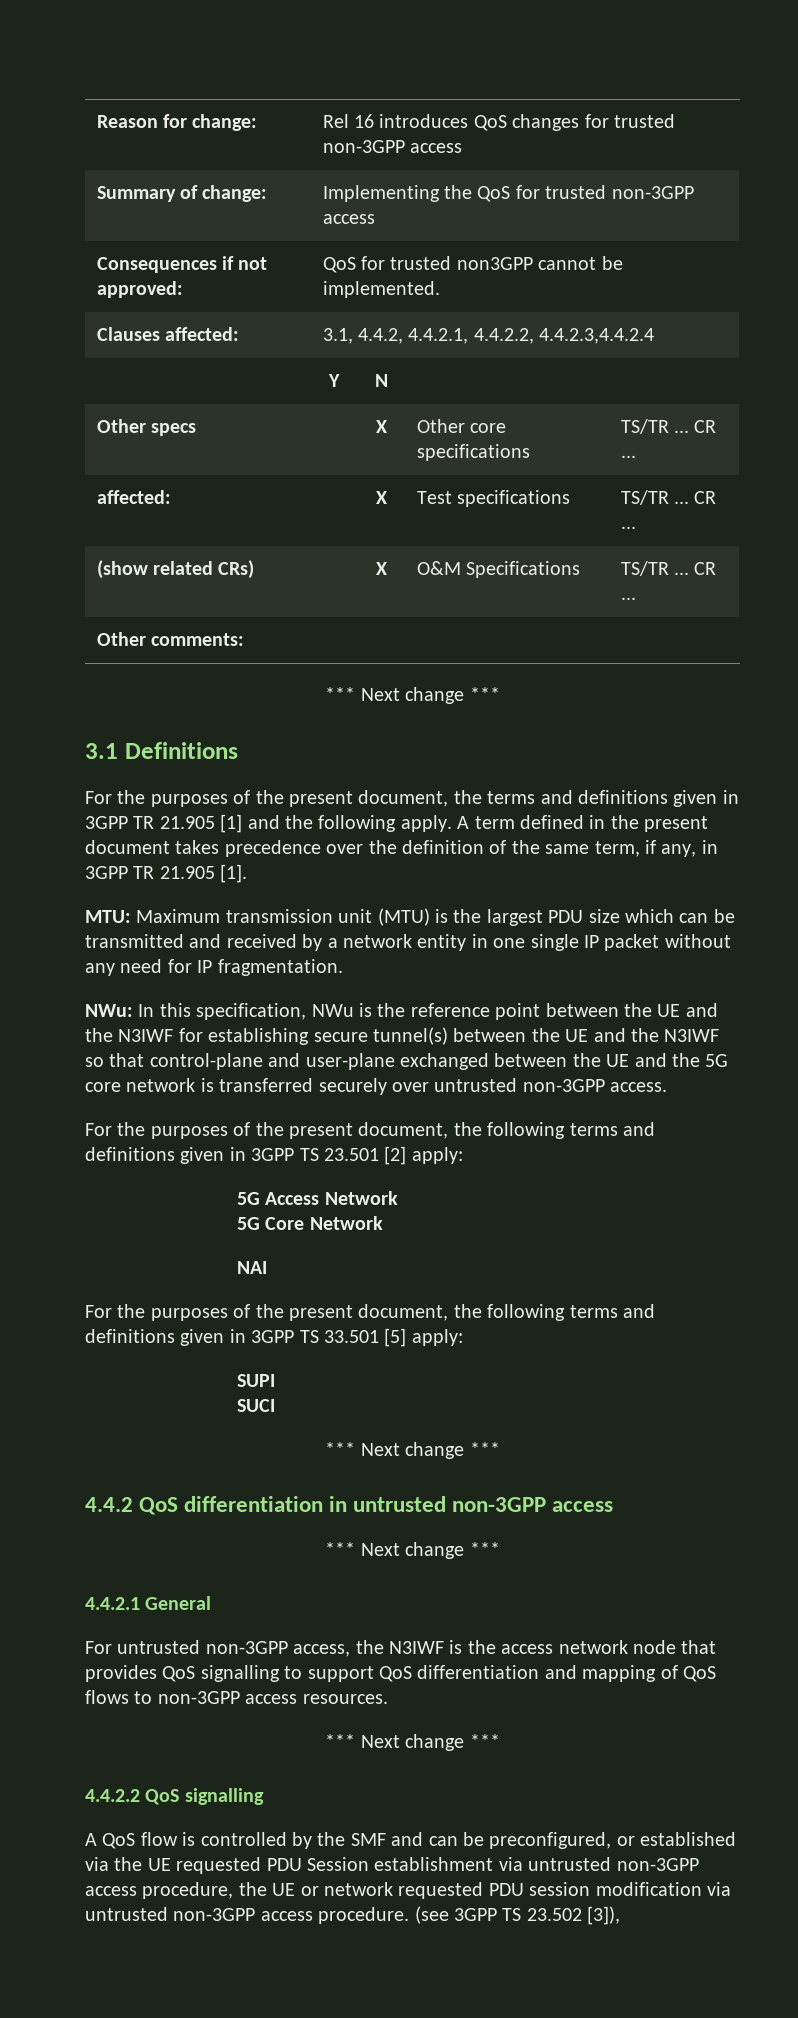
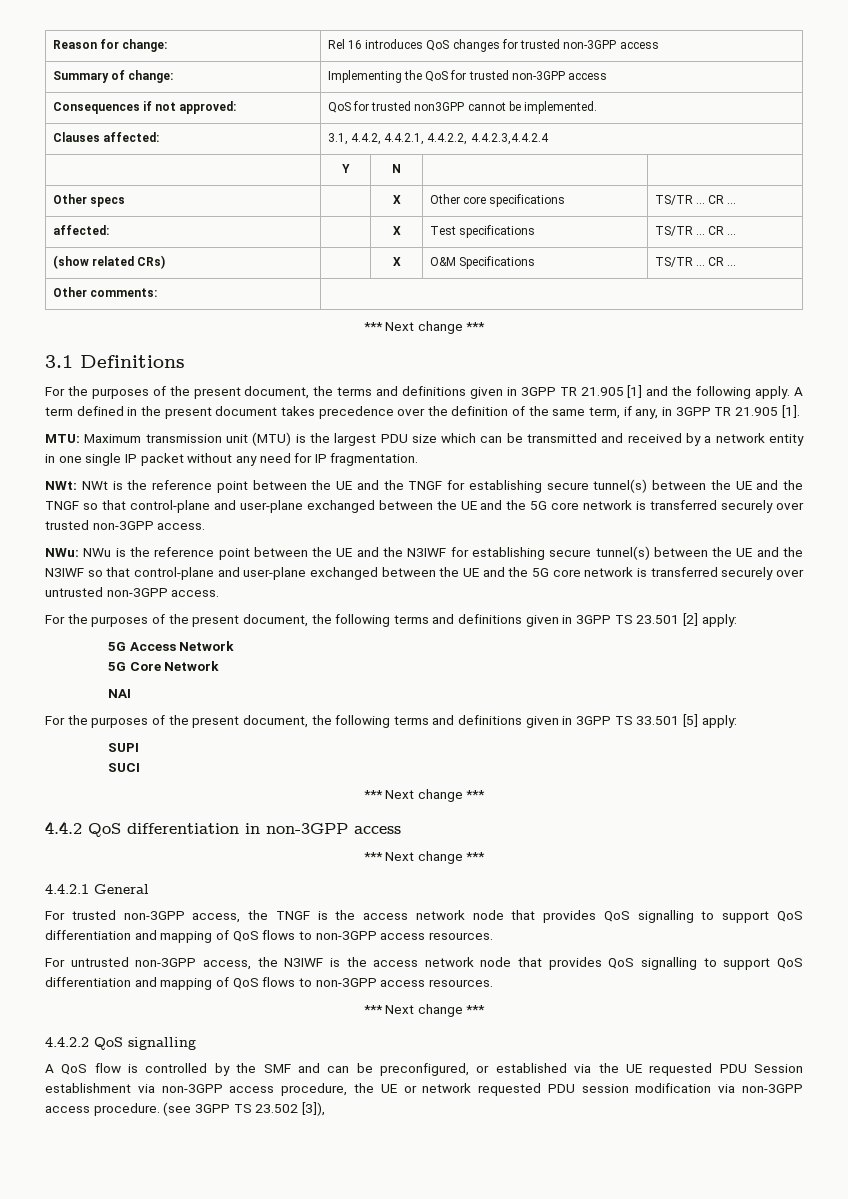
[85,1003,307,1020] NWu: In this specification, -> [45,479,803,493] [45,500,805,513] [45,520,206,530] [45,548,79,557] NWt: NWt is the reference point between the UE and the TNGF for establishing secure tunnel(s) between the UE and the TNGF so that control-plane and user-plane exchanged between the UE and the 5G core network is transferred securely over trusted non-3GPP access. // NWu:
[353,1496,447,1512] untrusted -> (260, 828) none
(212, 1603) none -> [45,910,803,923] [45,930,493,943] // For trusted non-3GPP access, the TNGF is the access network node that provides QoS signalling to support QoS differentiation and mapping of QoS flows to non-3GPP access resources.
[528,1857,612,1871] untrusted -> (155, 1088) none
[85,1907,168,1921] untrusted -> (736, 1088) none

